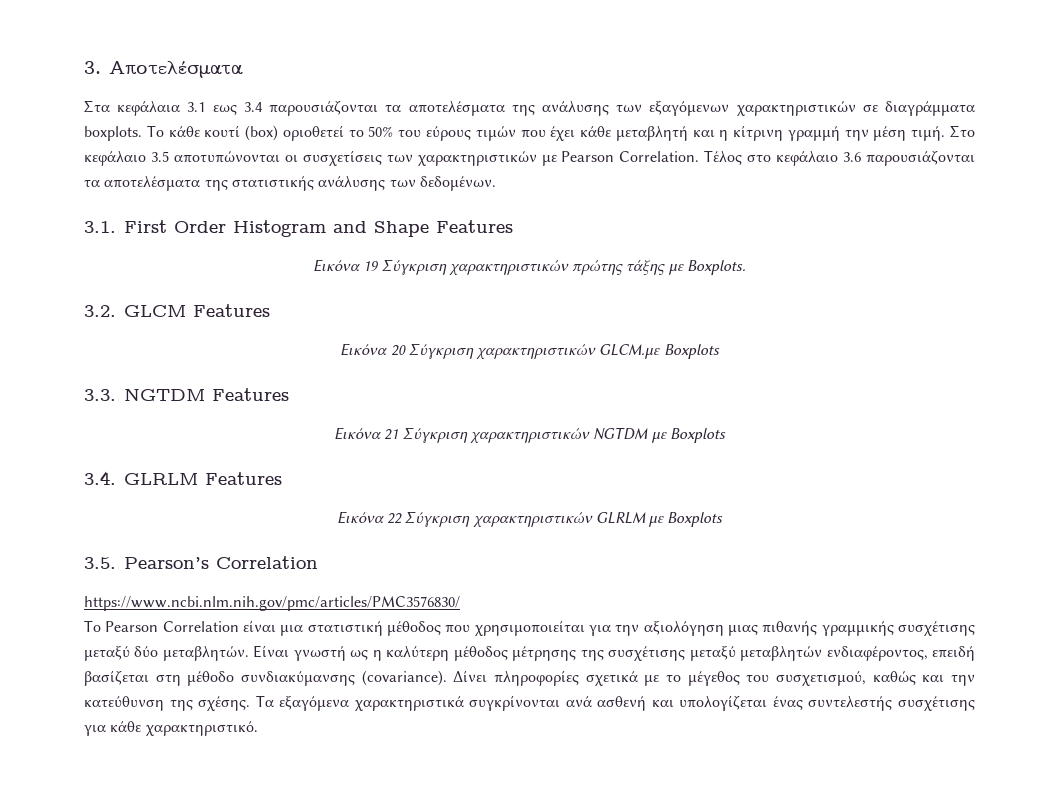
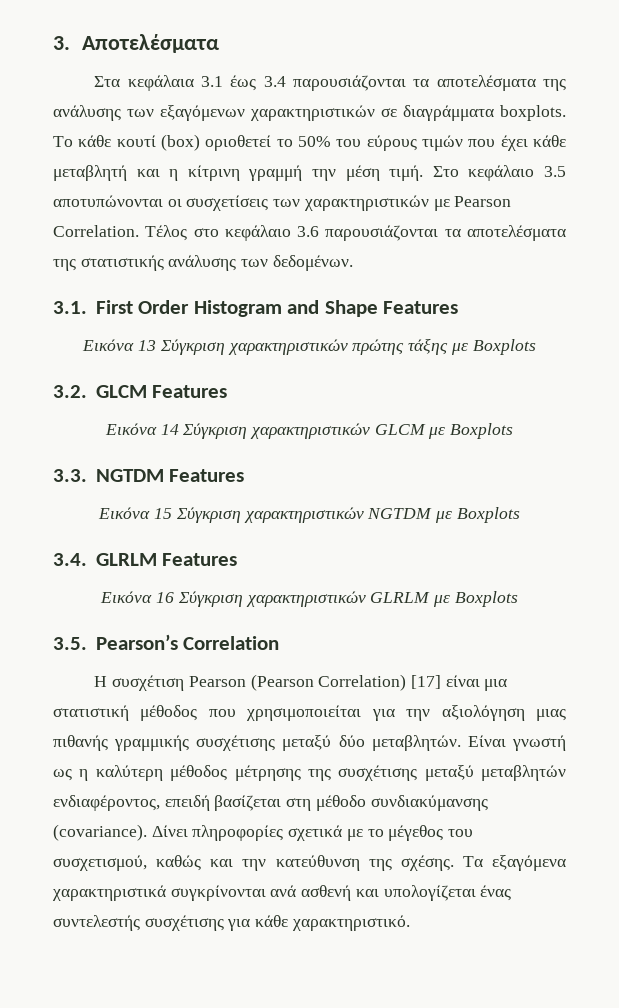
[212,105,237,116] εως -> [230,75,257,91] έως
[363,261,379,271] 19 -> [138,340,157,351] 13
[687,260,747,275] Boxplots. -> [472,339,536,355] Boxplots
[390,343,661,360] 20 Σύγκριση χαρακτηριστικών GLCM.με -> [160,423,446,439] 14 Σύγκριση χαρακτηριστικών GLCM με
[384,429,399,440] 21 -> [154,508,173,519] 15
[386,513,402,524] 22 -> [156,592,175,603] 16
[84,596,460,611] [84,620,239,632] https://www.ncbi.nlm.nih.gov/pmc/articles/PMC3576830/ // Το Pearson Correlation -> [94,674,441,691] Η συσχέτιση Pearson (Pearson Correlation) [17]

